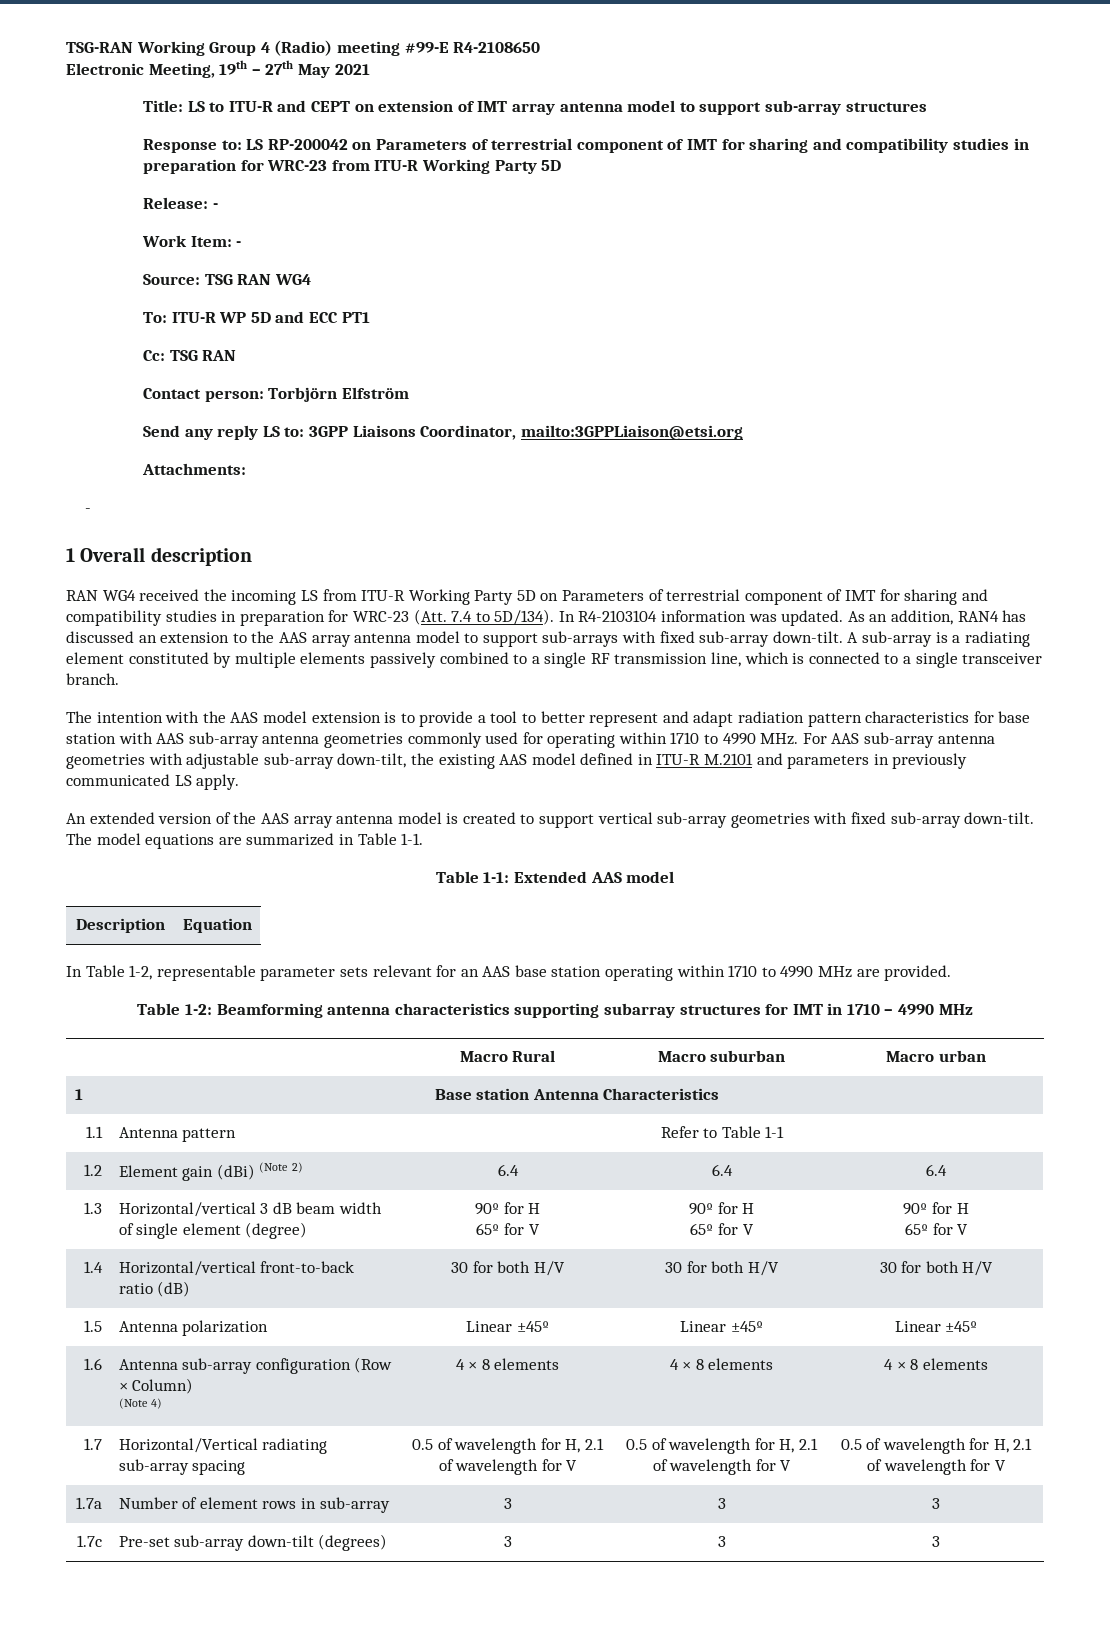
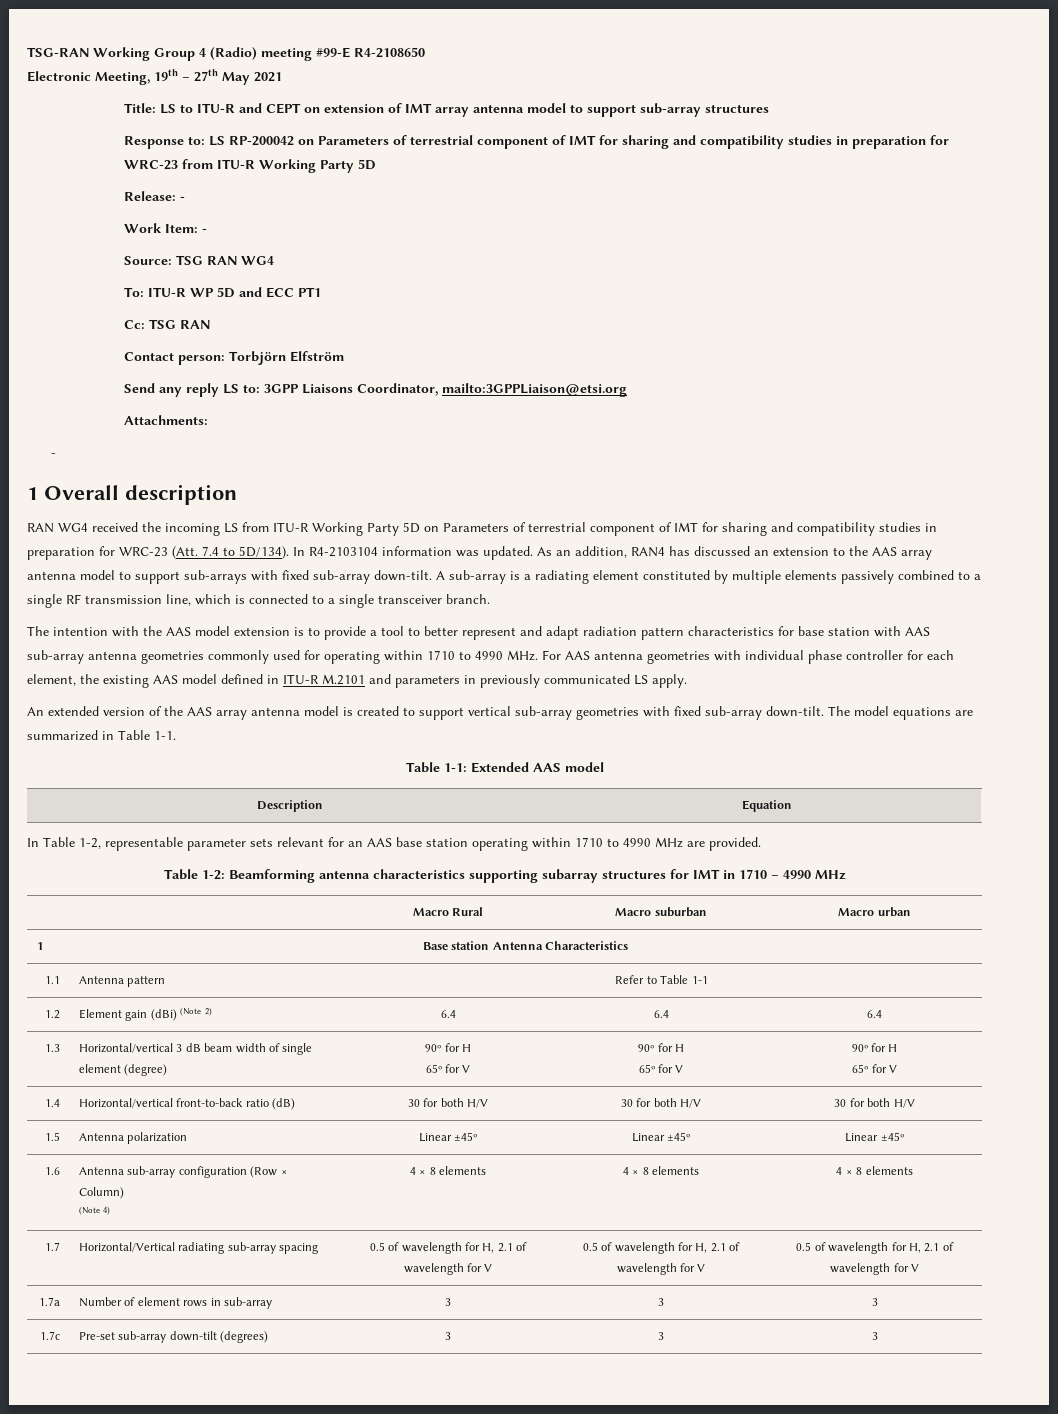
[864,732,935,748] sub-array -> (590, 655) none
[186,753,407,769] adjustable sub-array down-tilt, -> [745,650,954,664] [27,674,76,686] individual phase controller for each element,

